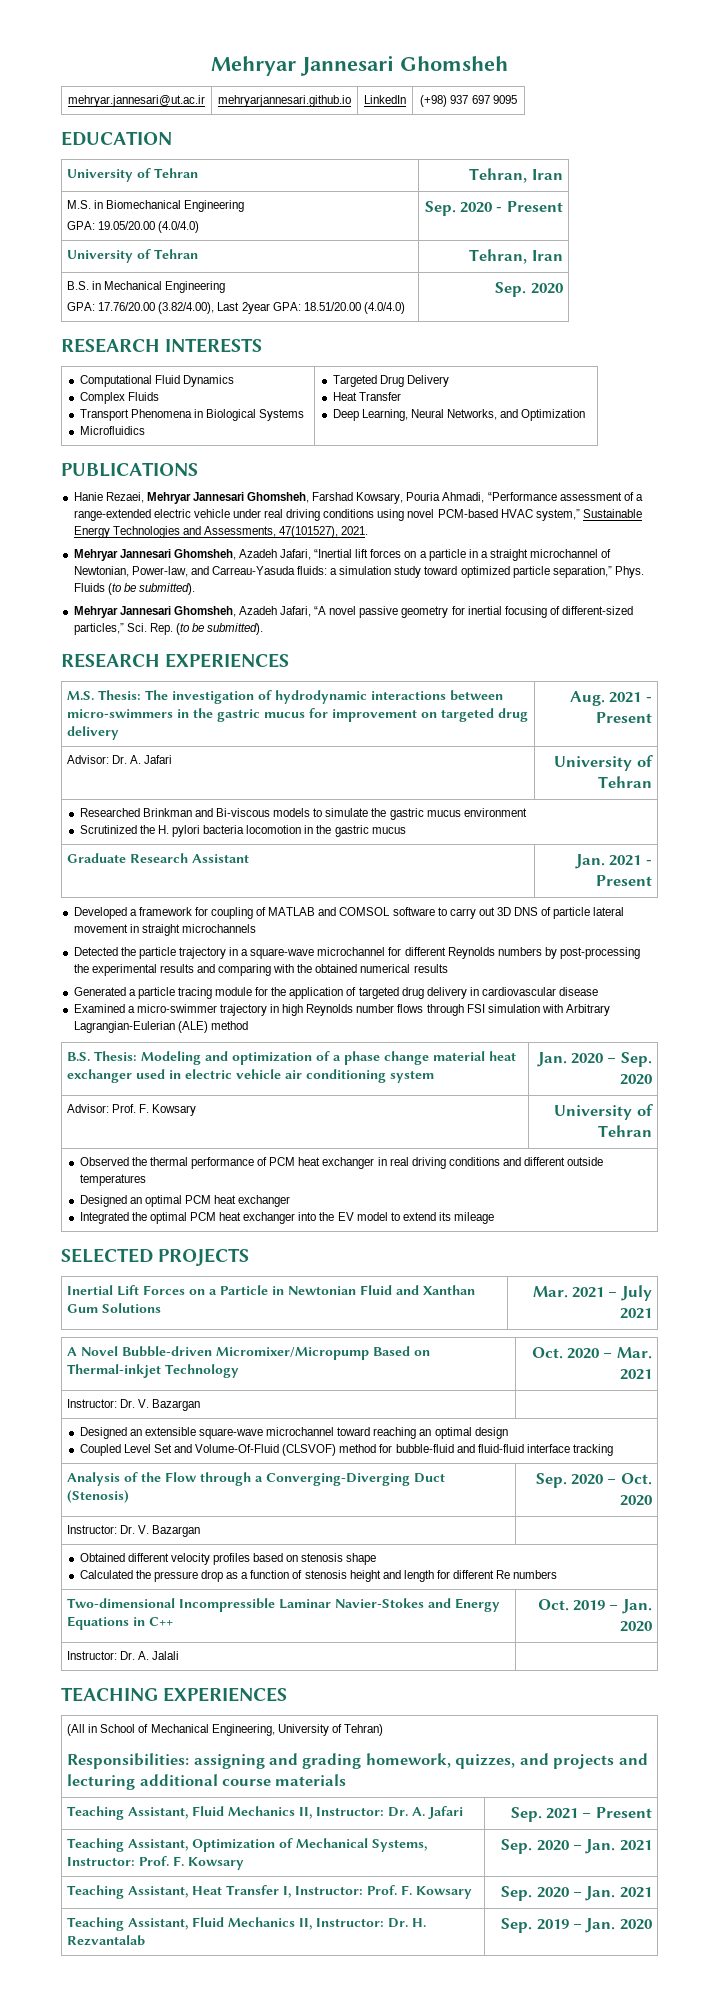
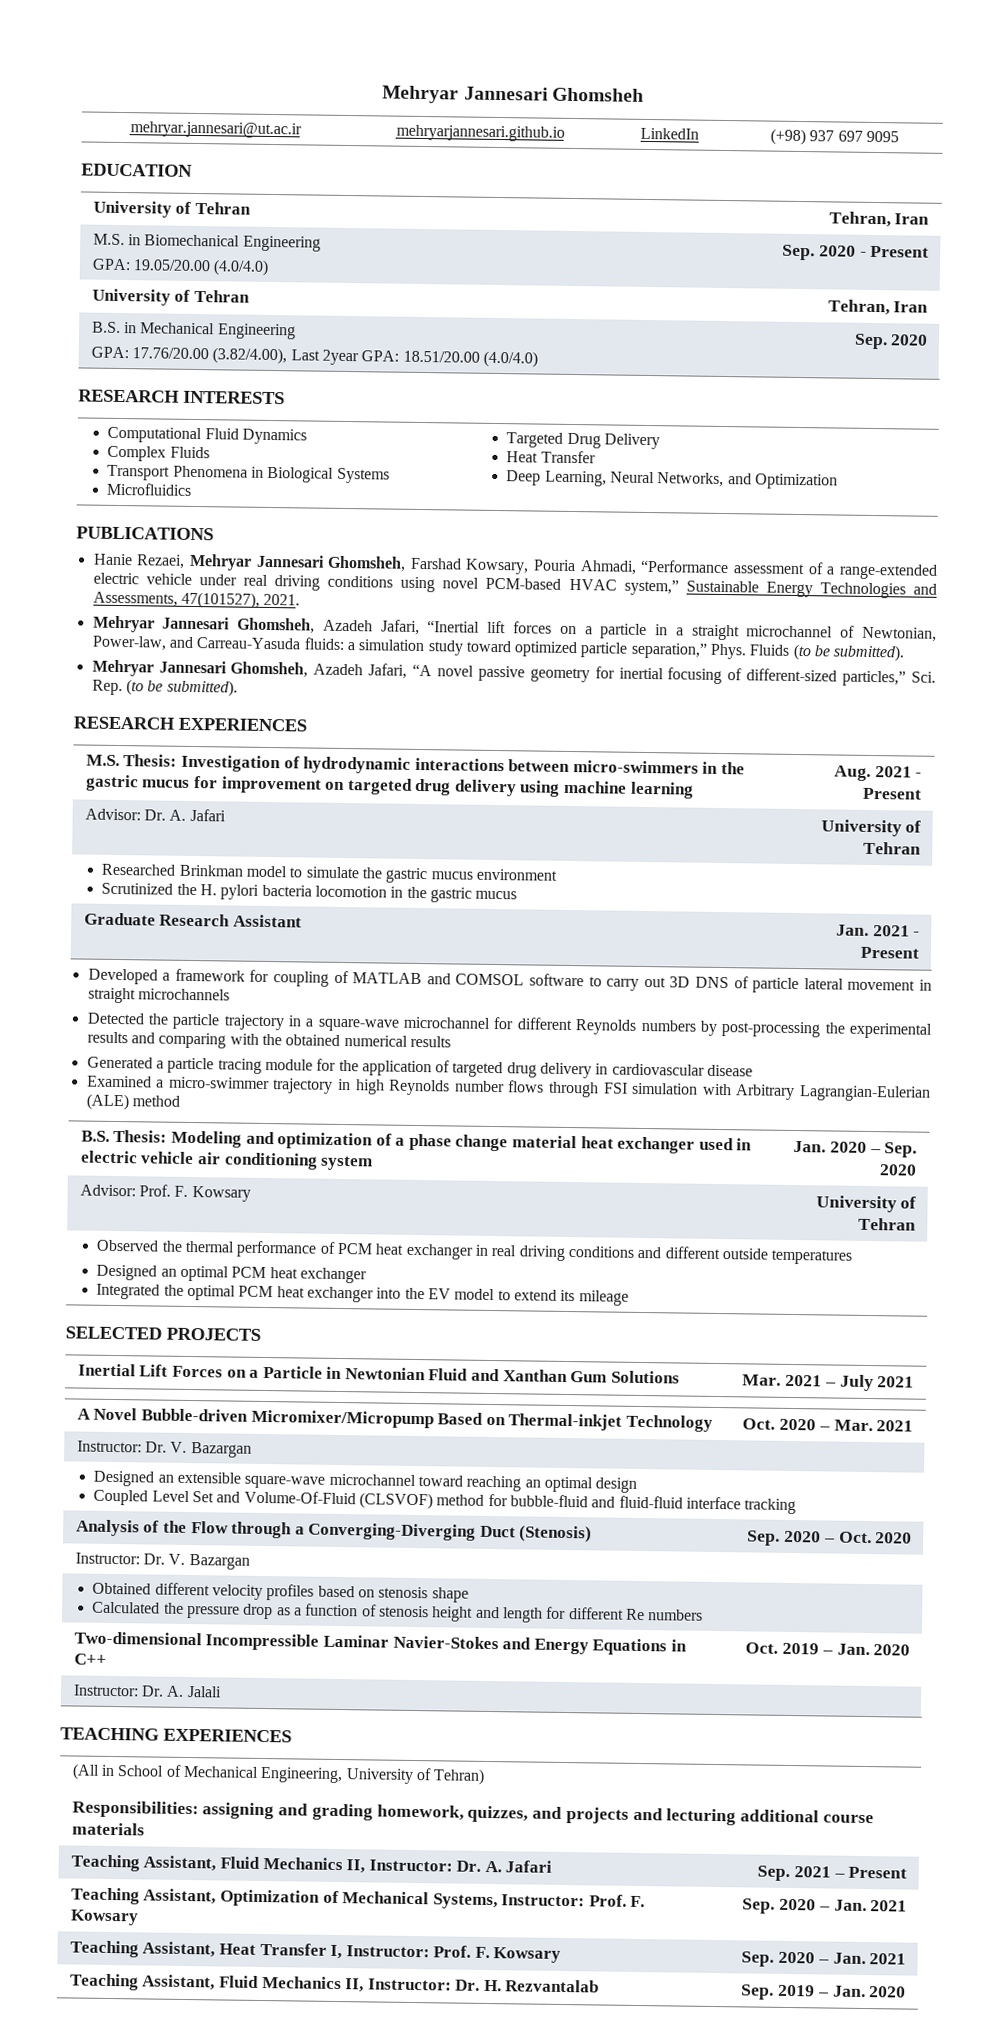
[145,690,255,704] The investigation -> [180,754,281,773] Investigation
(120, 733) none -> [519,780,694,799] using machine learning
[194,808,311,817] and Bi-viscous models -> [246,865,288,878] model

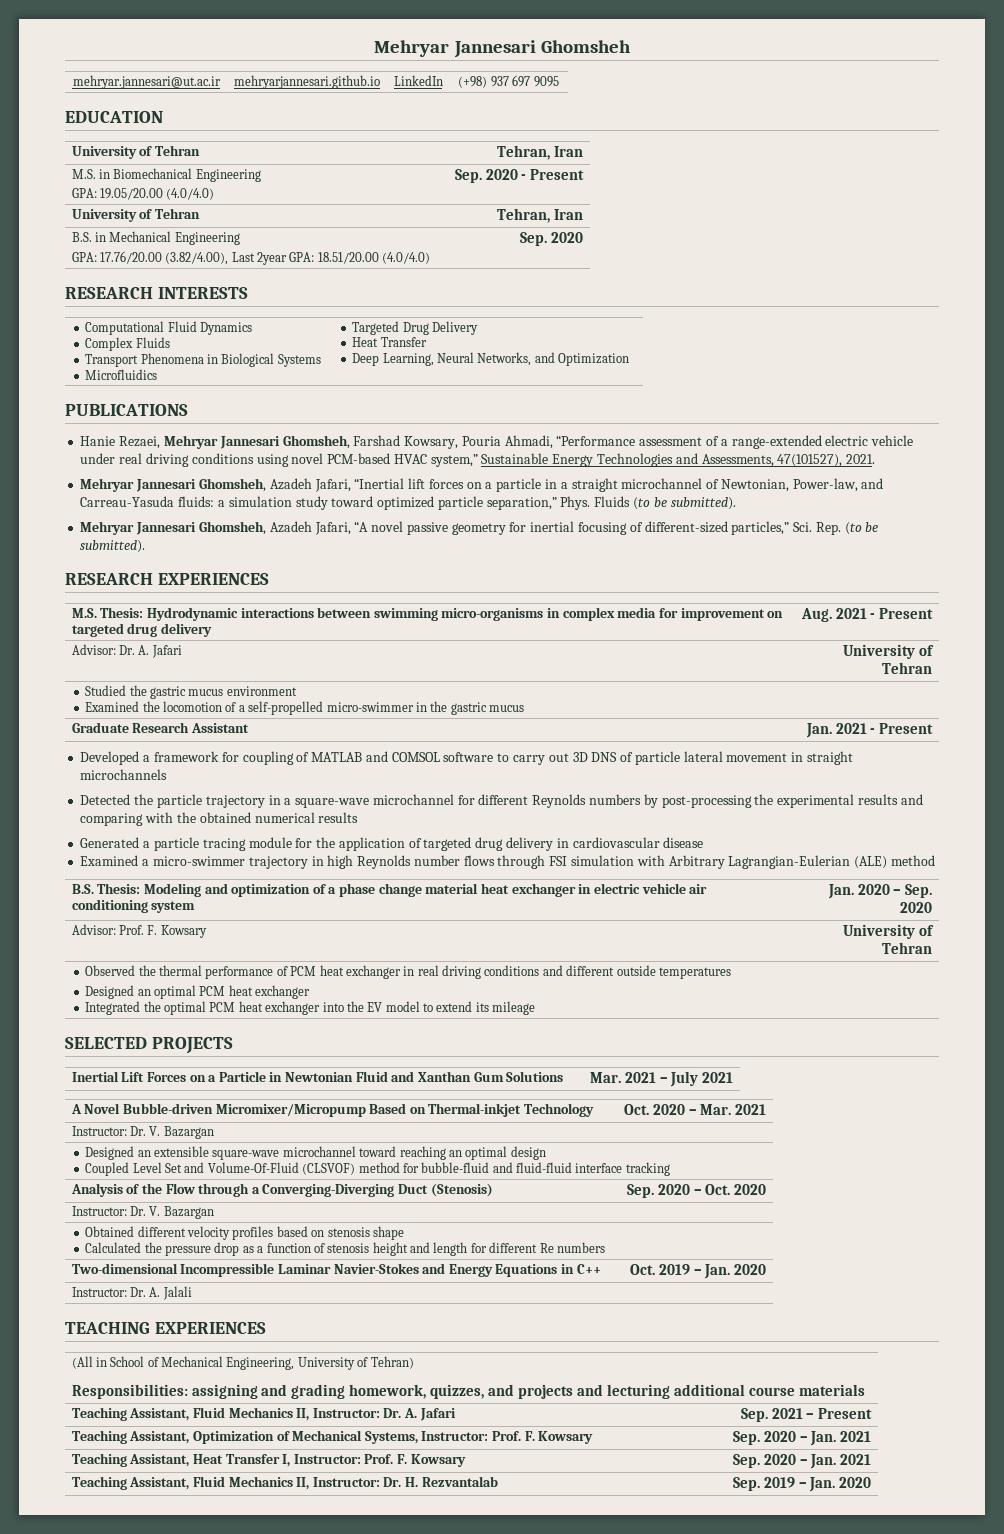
[180,754,746,775] [84,774,191,792] Investigation of hydrodynamic interactions between micro-swimmers in the gastric mucus -> [146,607,657,621] Hydrodynamic interactions between swimming micro-organisms in complex media
[519,780,694,799] using machine learning -> (212, 630) none
[101,863,359,879] Researched Brinkman model to simulate -> [85,685,127,696] Studied
[101,882,387,900] Scrutinized the H. pylori bacteria locomotion -> [85,701,414,715] Examined the locomotion of a self-propelled micro-swimmer
[698,1137,734,1151] used -> (576, 890) none

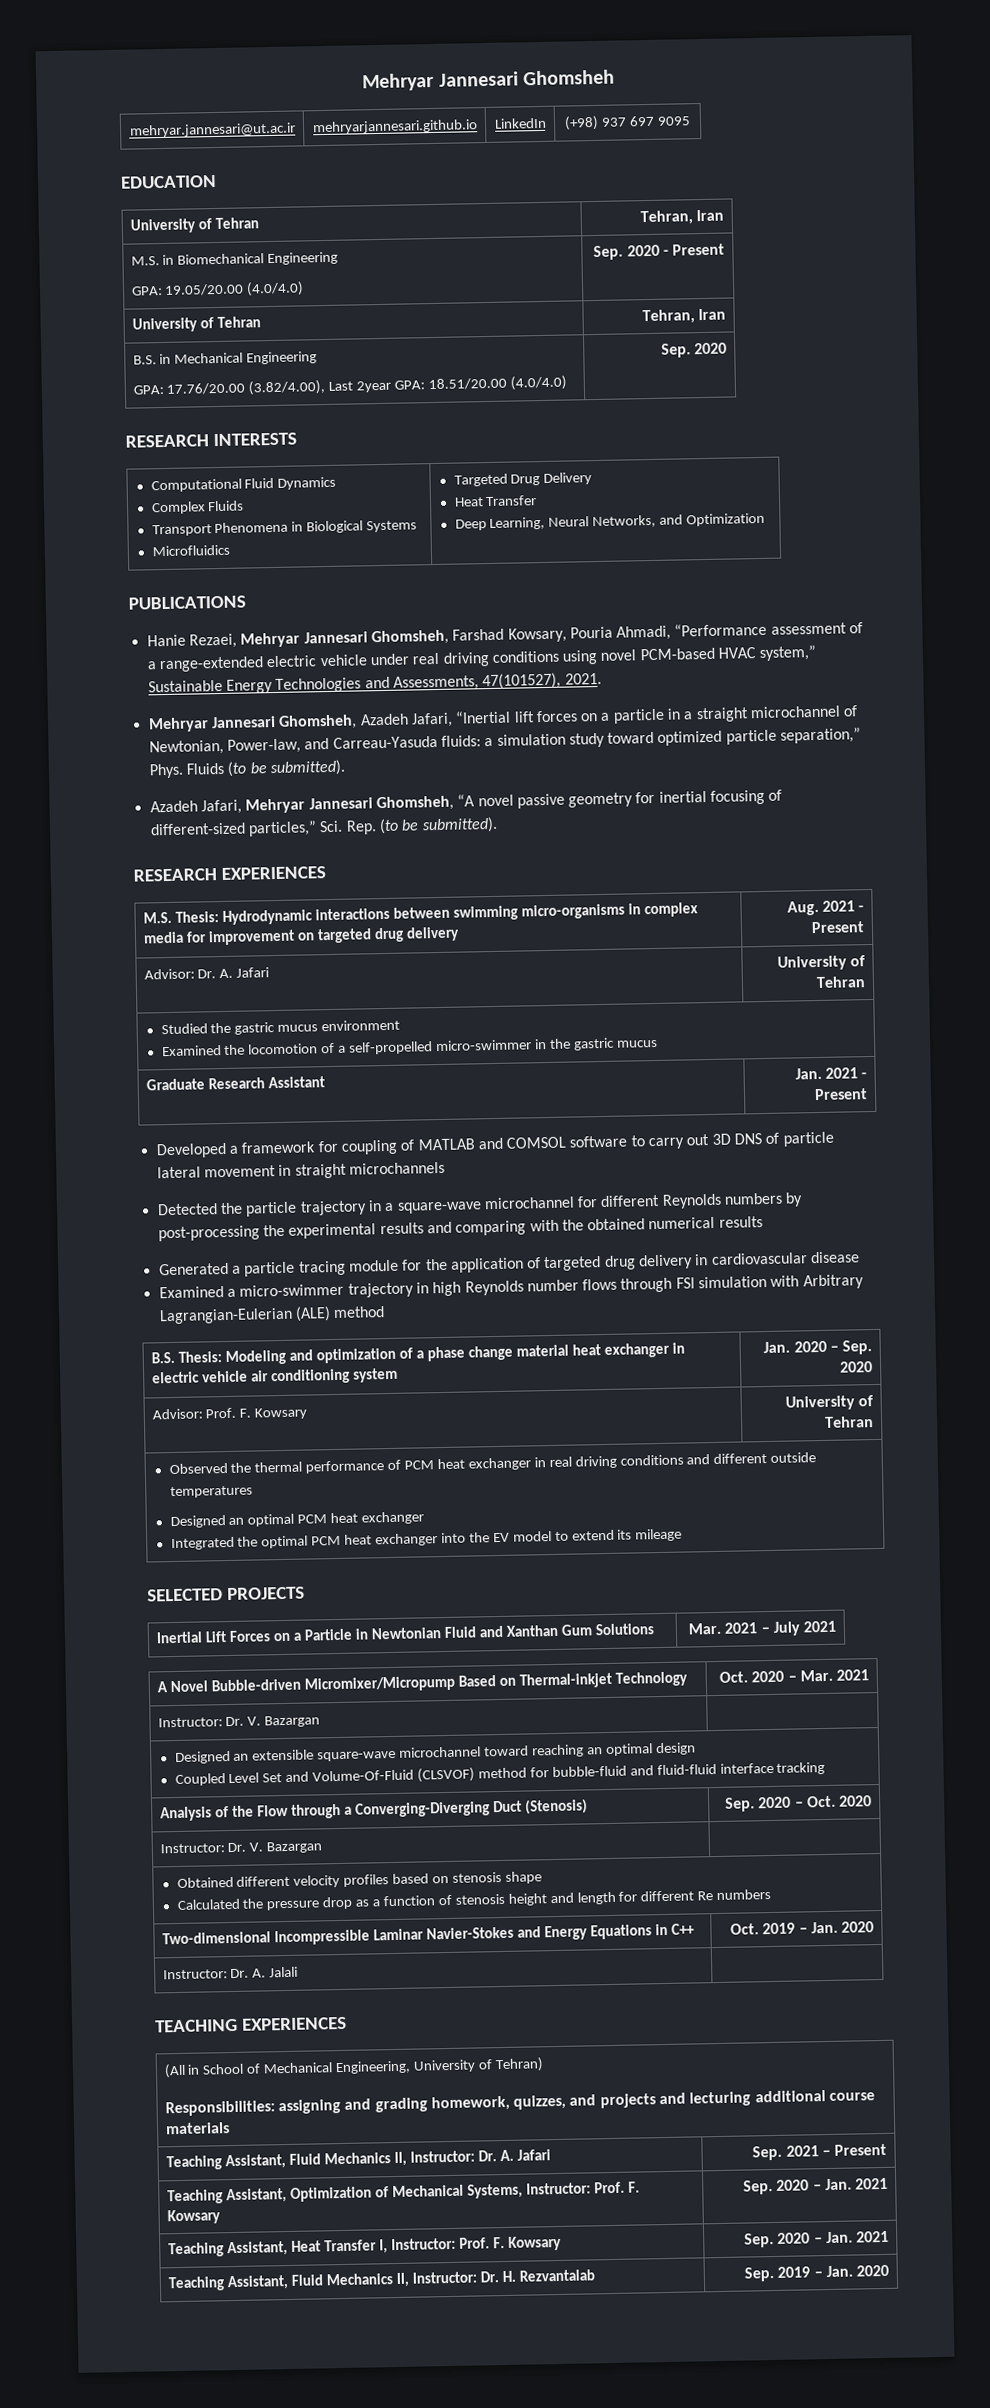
[80,521,351,535] Mehryar Jannesari Ghomsheh, Azadeh Jafari, -> [149,795,454,815] Azadeh Jafari, Mehryar Jannesari Ghomsheh,

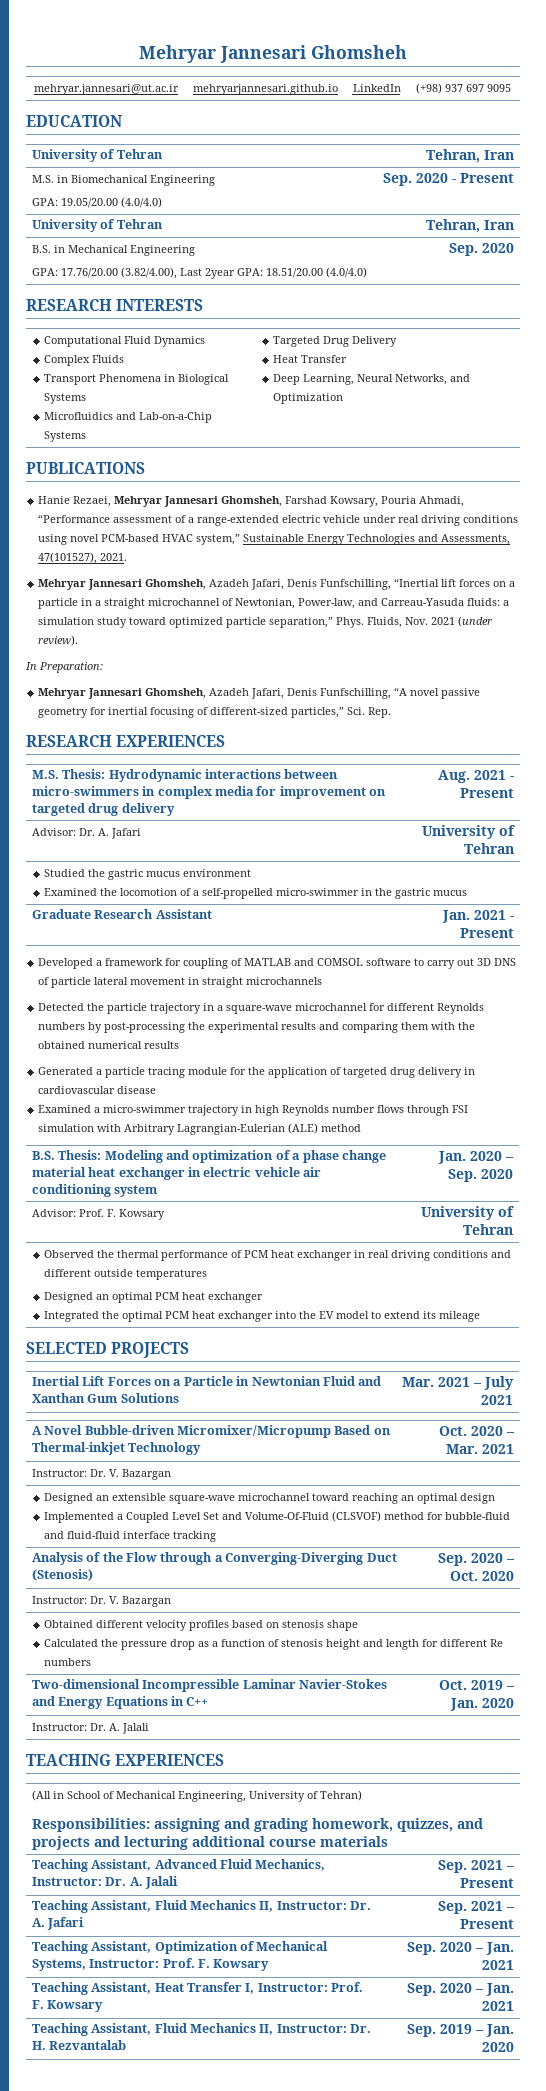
(230, 550) none -> [115,412,212,423] [43,431,86,442] and Lab-on-a-Chip Systems
(453, 720) none -> [287,579,392,590] Denis Funfschilling,
[185,759,346,777] [149,795,454,815] Fluids (to be submitted). // Azadeh Jafari, Mehryar Jannesari Ghomsheh, -> [367,616,494,628] [38,635,79,646] [25,662,103,673] [38,688,392,699] Fluids, Nov. 2021 (under review). // In Preparation: // Mehryar Jannesari Ghomsheh, Azadeh Jafari, Denis Funfschilling,
[378,816,498,835] (to be submitted). -> (392, 712) none
[452,903,625,921] swimming micro-organisms -> [31,786,139,796] micro-swimmers
(527, 1228) none -> [401,1022,430,1030] them
(696, 1749) none -> [43,1512,123,1523] Implemented a
(230, 2128) none -> [31,1859,326,1872] [31,1876,179,1889] [438,1860,516,1873] [460,1878,515,1888] // Teaching Assistant, Advanced Fluid Mechanics, Instructor: Dr. A. Jalali | Sep. 2021 – Present

